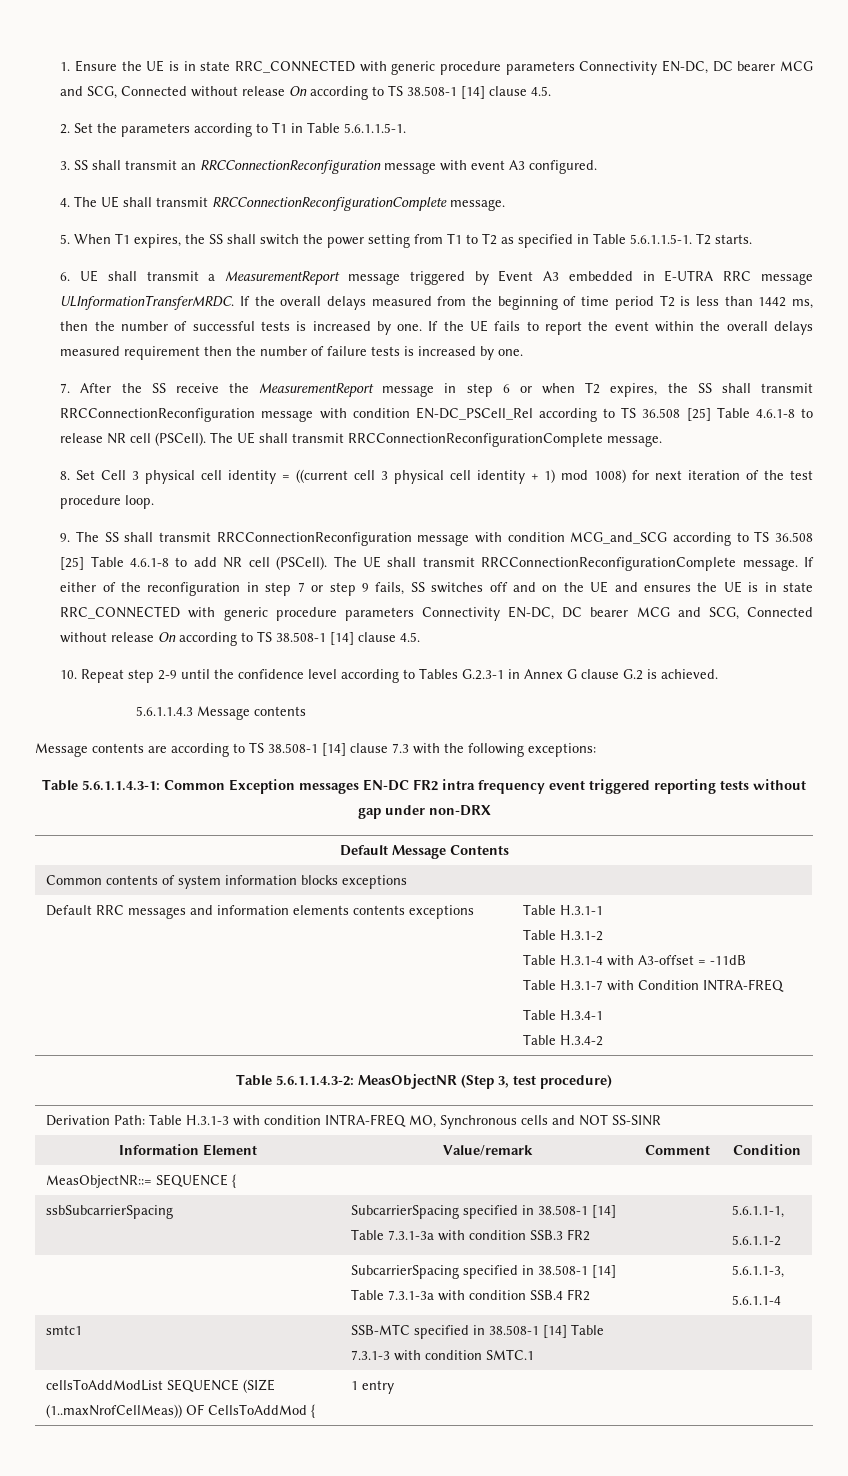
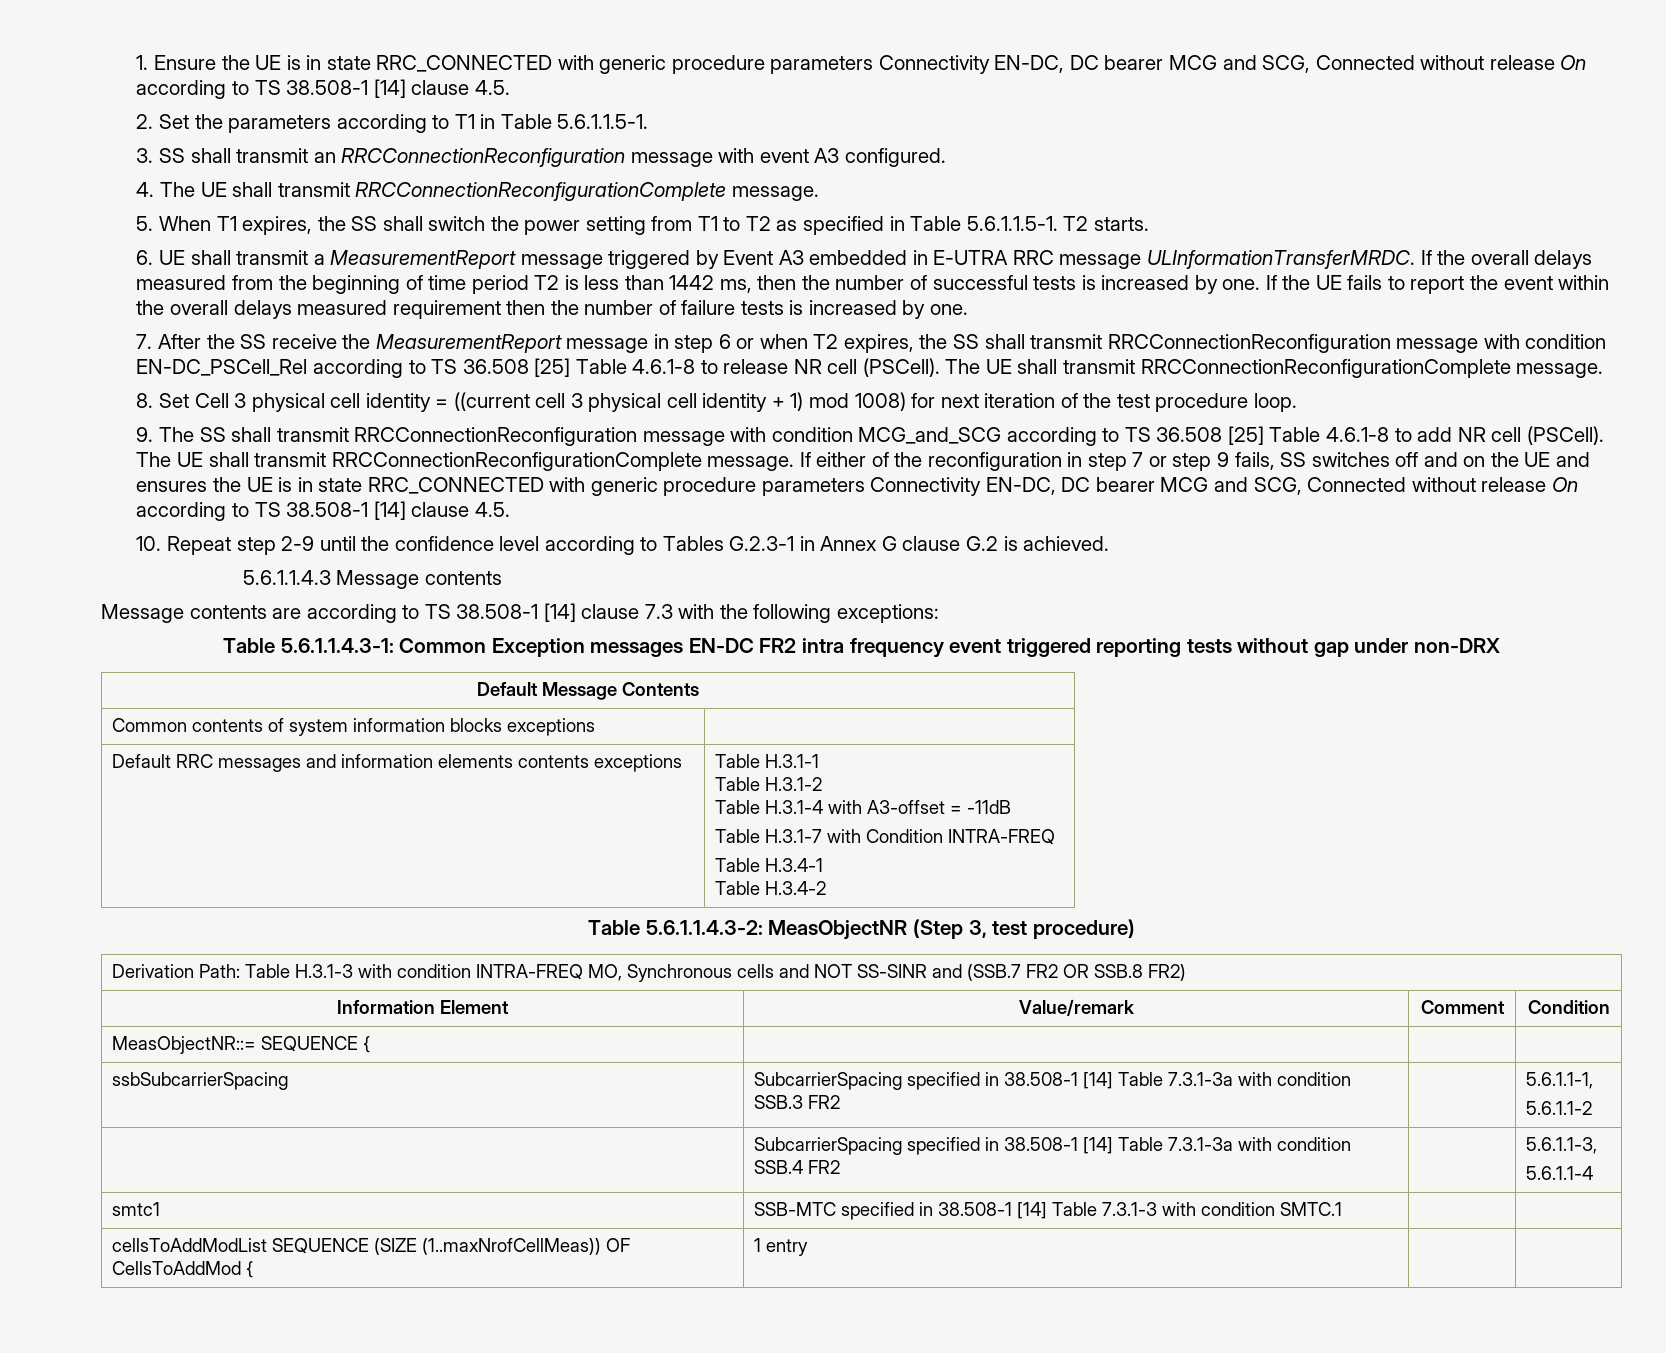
(661, 1120) none -> [932,964,1187,981] and (SSB.7 FR2 OR SSB.8 FR2)

